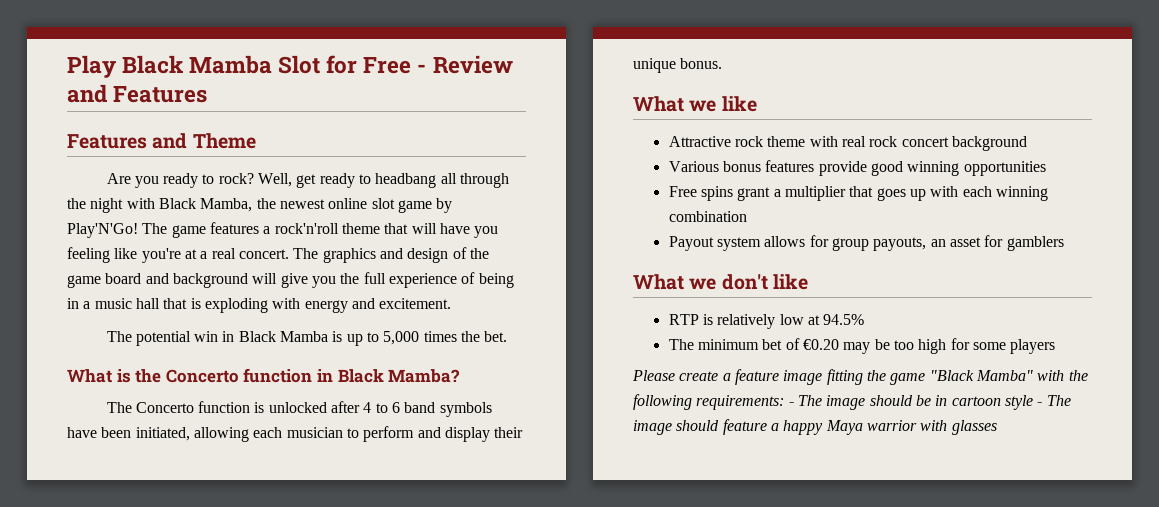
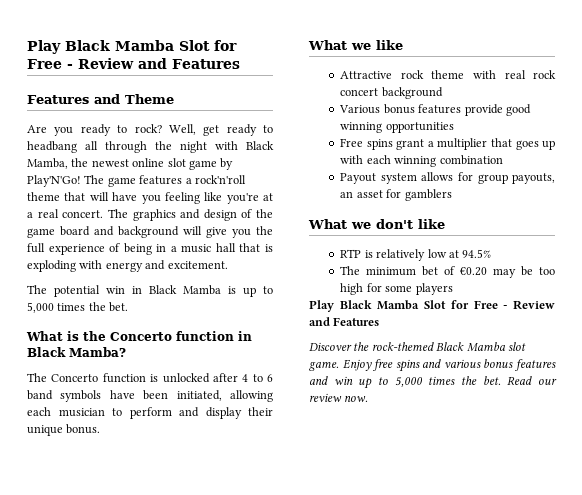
[632,369,1088,385] [633,394,1071,410] [633,419,997,435] Please create a feature image fitting the game "Black Mamba" with the following requirements: - The image should be in cartoon style - The image should feature a happy Maya warrior with glasses -> [309,300,555,312] [309,317,380,326] [309,342,526,352] [309,359,556,372] [309,376,557,389] [309,393,369,402] Play Black Mamba Slot for Free - Review and Features // Discover the rock-themed Black Mamba slot game. Enjoy free spins and various bonus features and win up to 5,000 times the bet. Read our review now.

